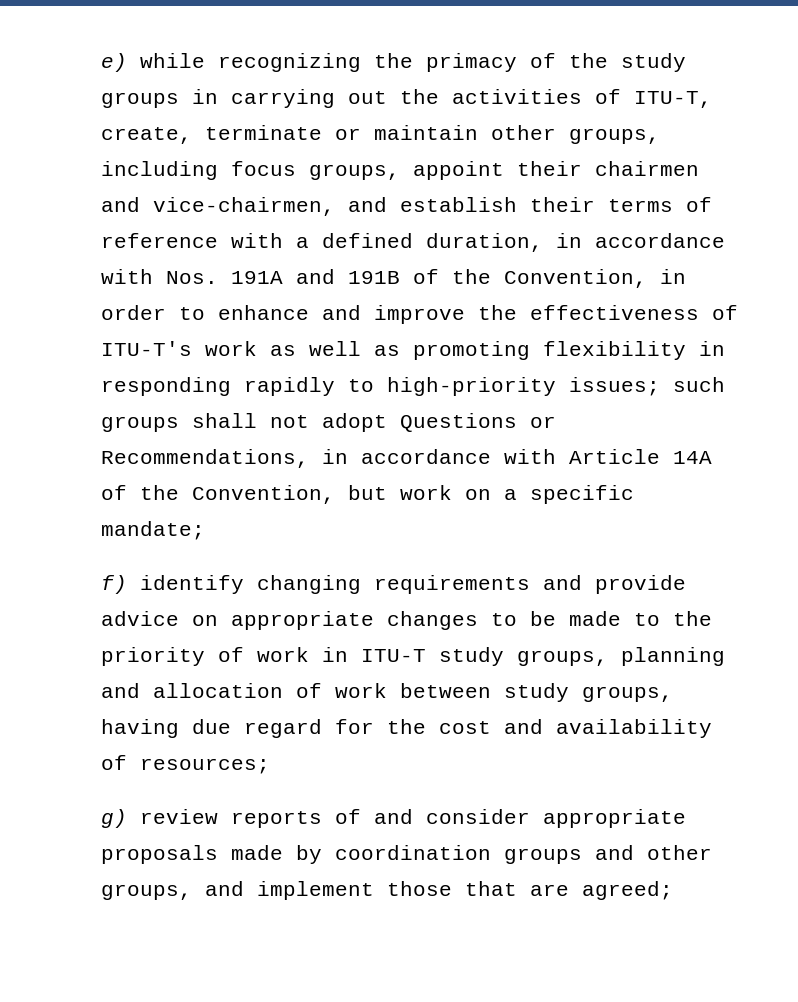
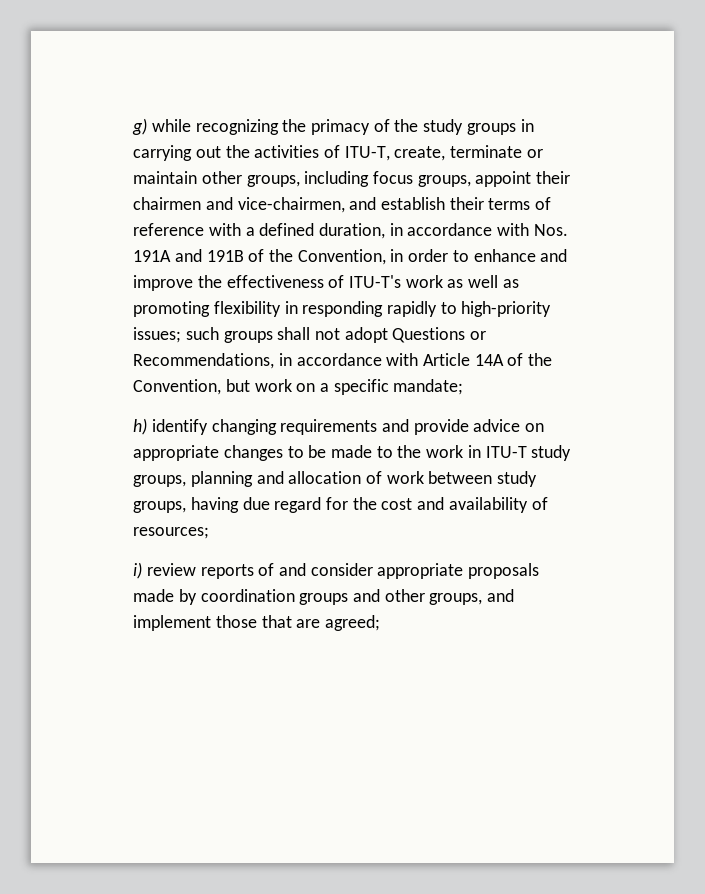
[101,53,128,72] e) -> [132,118,148,135] g)
[101,575,128,594] f) -> [133,418,148,435] h)
[101,647,245,666] priority of -> (422, 451) none
[101,809,128,828] g) -> [133,562,143,579] i)

